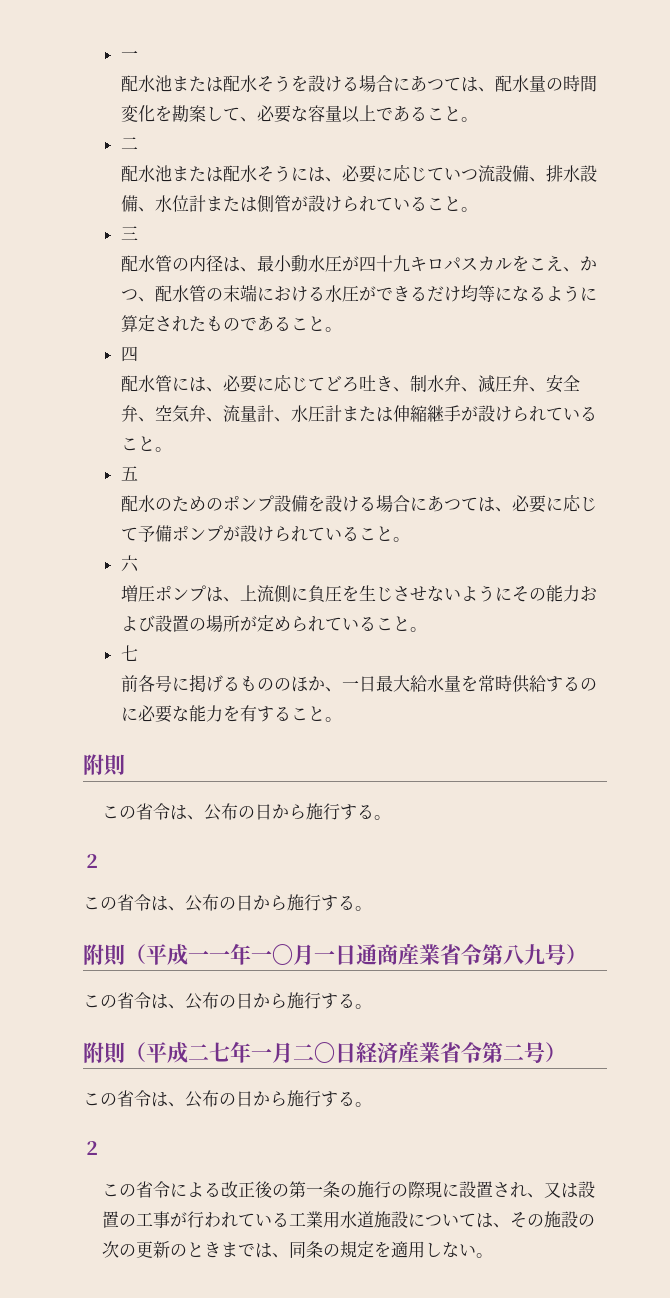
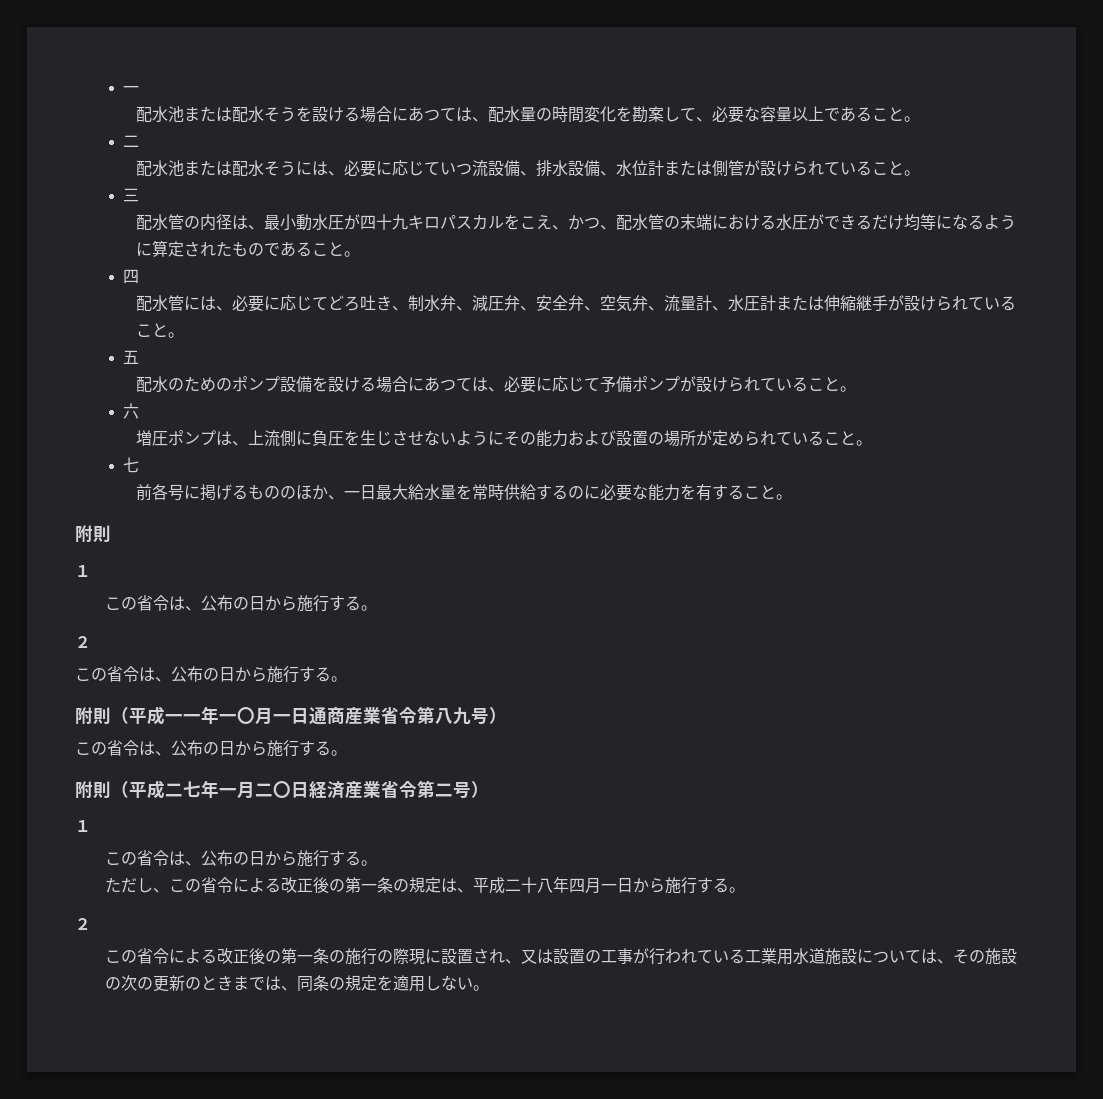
(125, 765) none -> [75,565,91,577] // １
[83,1090,372,1108] // この省令は、公布の日から施行する。 -> [75,820,91,832] [105,850,378,867] [105,877,746,894] // １ // この省令は、公布の日から施行する。 // ただし、この省令による改正後の第一条の規定は、平成二十八年四月一日から施行する。

